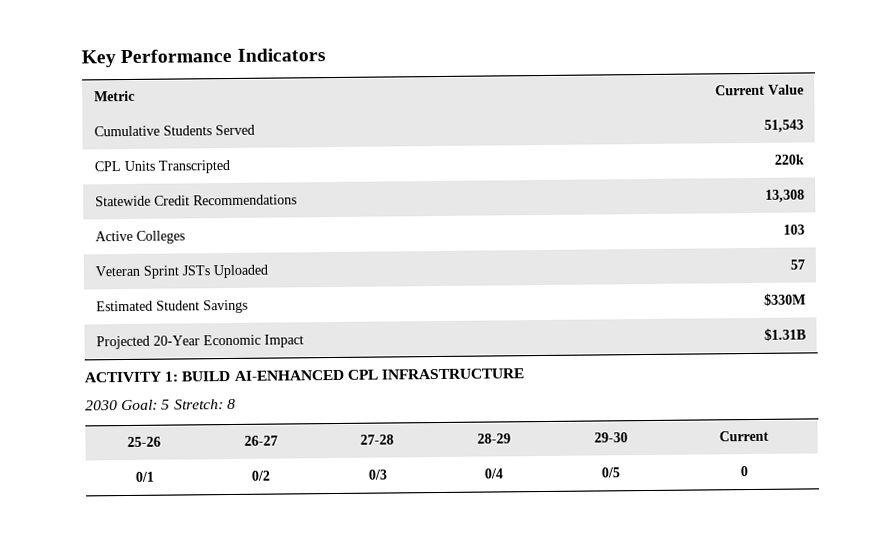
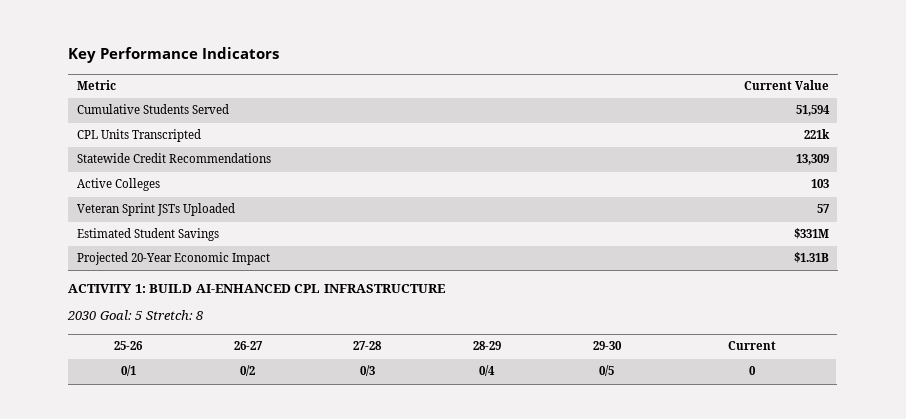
[763,119,804,133] 51,543 -> [796,105,831,116] 51,594
[773,154,804,165] 220k -> [804,129,831,139] 221k
[764,189,805,203] 13,308 -> [796,154,830,165] 13,309
[763,293,806,306] $330M -> [794,228,830,239] $331M

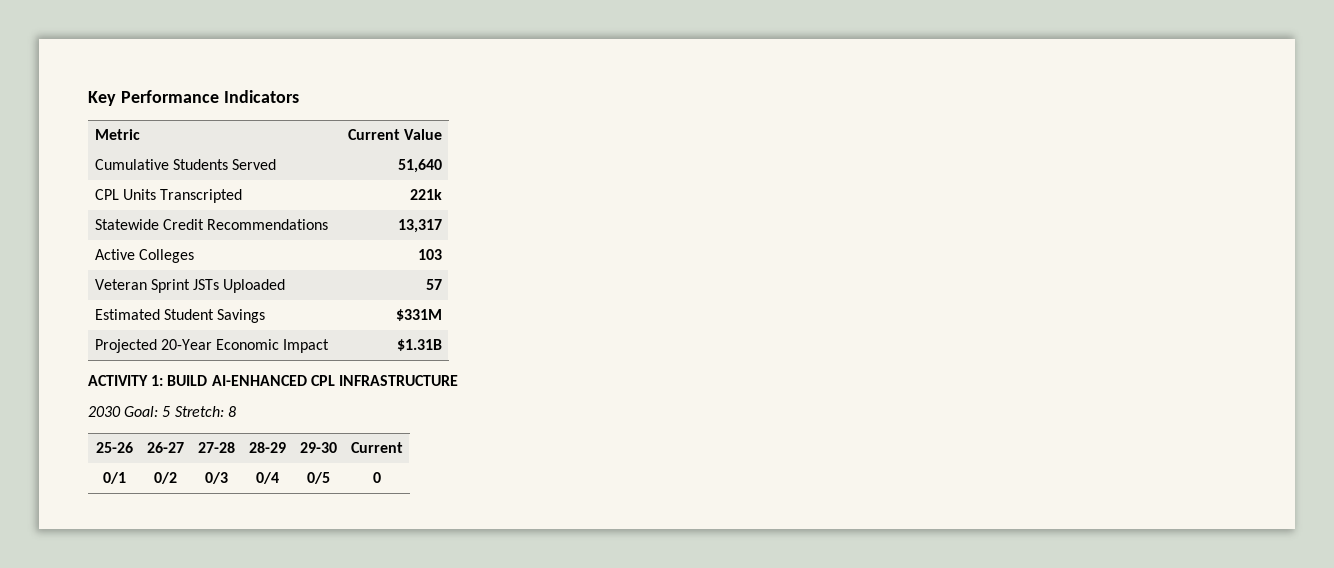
[796,105,831,116] 51,594 -> [398,159,443,173] 51,640
[796,154,830,165] 13,309 -> [398,219,443,233] 13,317

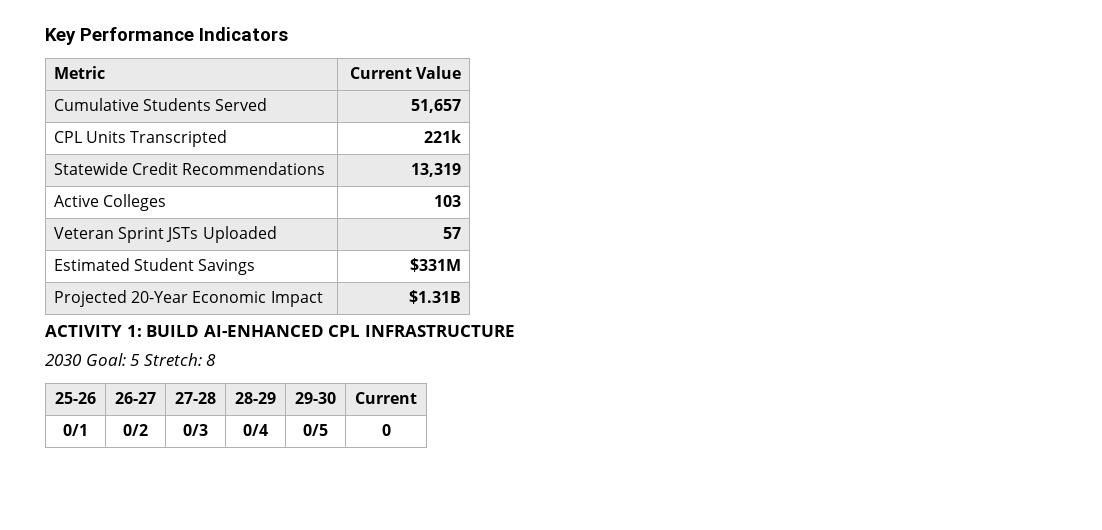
[398,159,443,173] 51,640 -> [410,99,461,113] 51,657
[398,219,443,233] 13,317 -> [410,163,461,177] 13,319

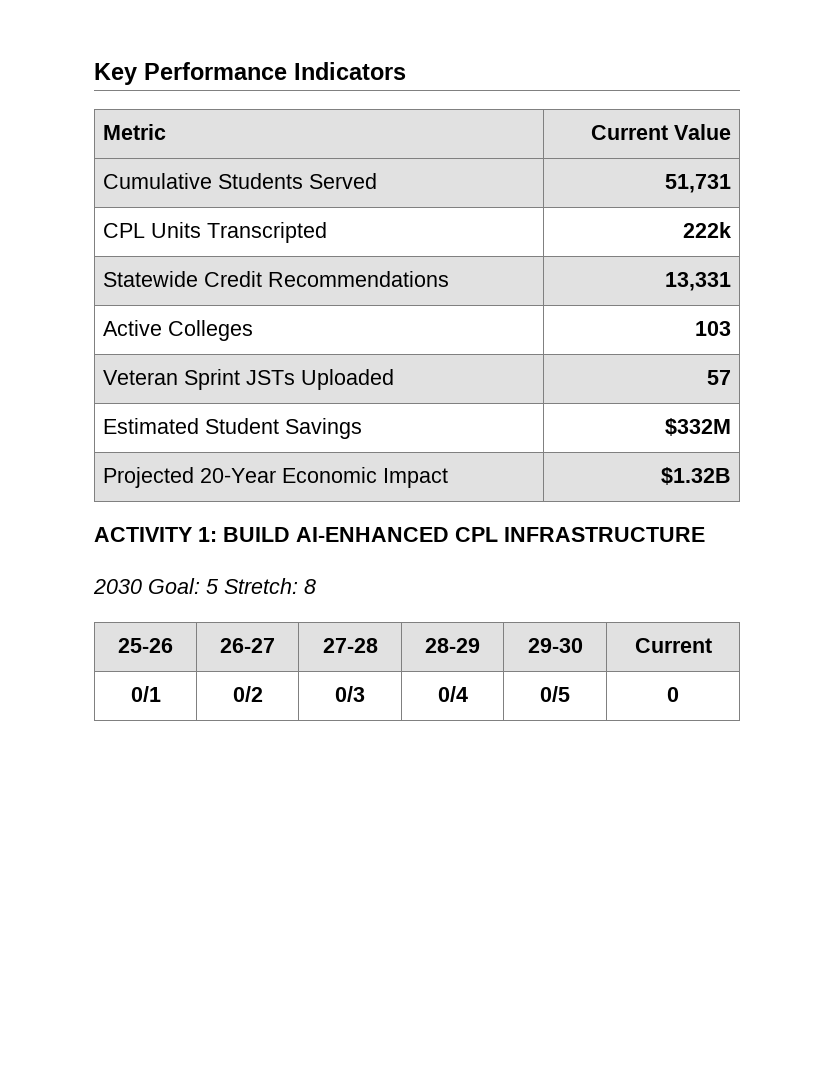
[410,99,461,113] 51,657 -> [665,174,732,193] 51,731
[423,130,461,143] 221k -> [683,222,732,238] 222k
[410,163,461,177] 13,319 -> [665,272,732,291] 13,331
[409,258,461,272] $331M -> [665,418,732,436] $332M
[408,290,461,304] $1.31B -> [661,467,732,485] $1.32B

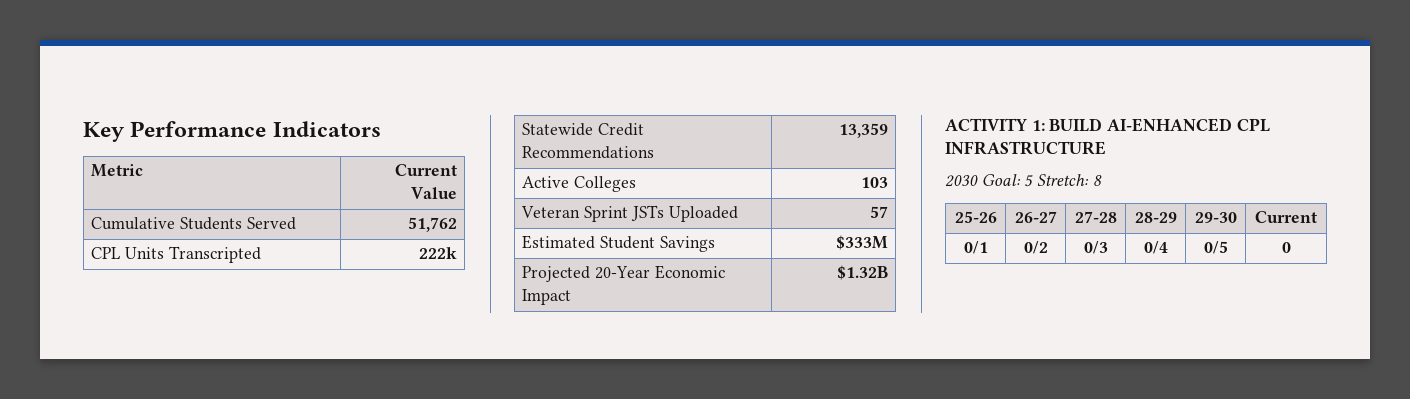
[665,174,732,193] 51,731 -> [407,217,457,232] 51,762
[665,272,732,291] 13,331 -> [838,123,888,138] 13,359
[665,418,732,436] $332M -> [835,235,888,250] $333M

